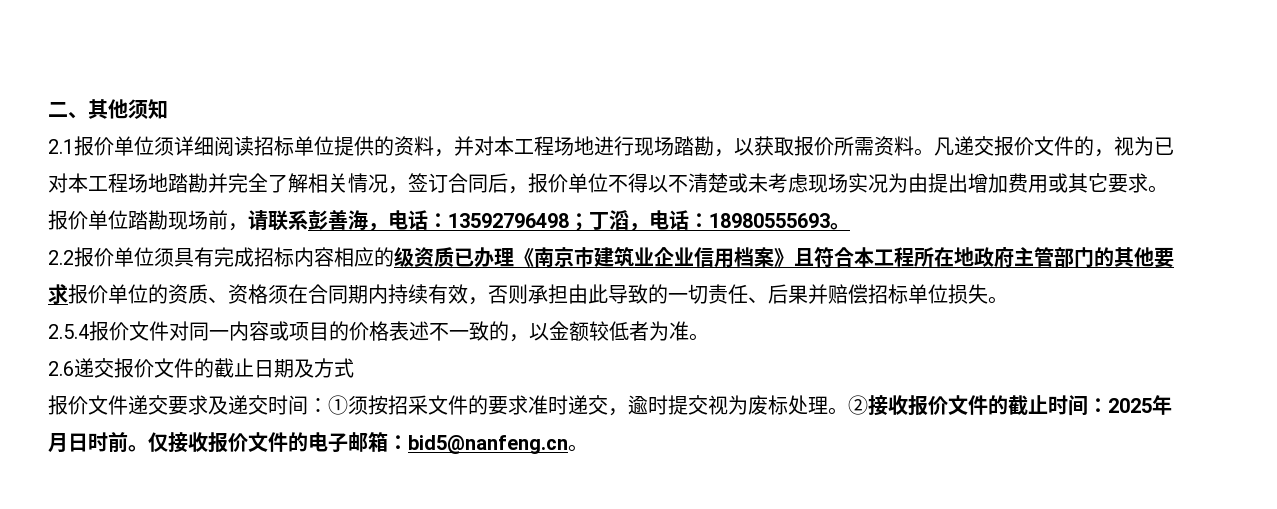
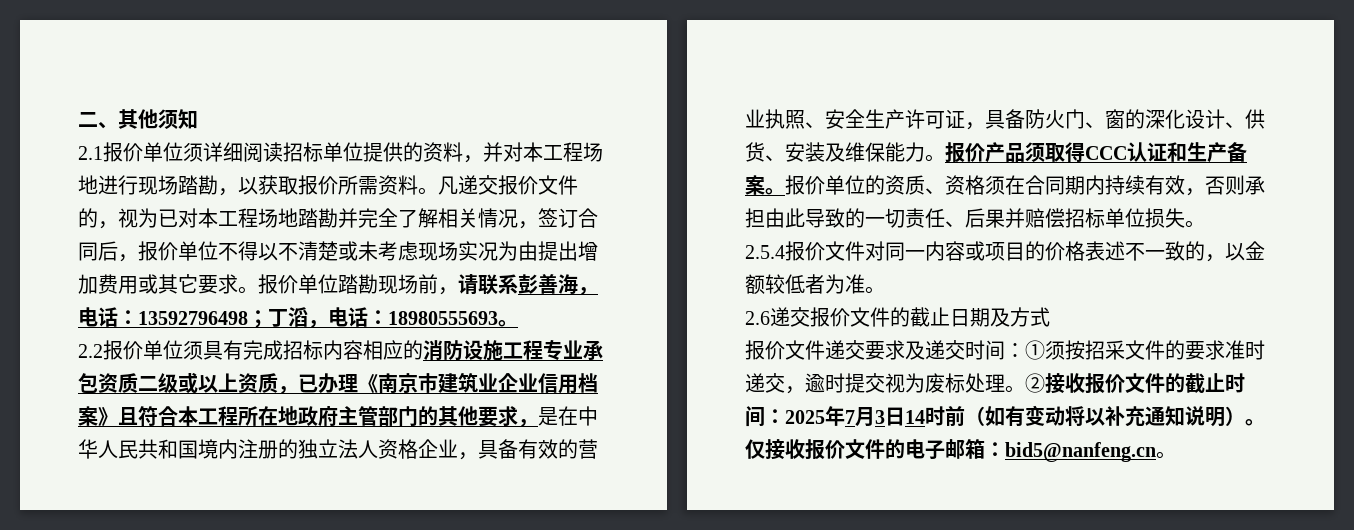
[394,247,454,267] 级资质 -> [423,340,603,361] [78,372,298,394] 消防设施工程专业承包资质二级或以上资质，
(68, 294) none -> [518,406,598,427] [78,439,598,460] [745,109,1265,130] [745,142,1247,163] [745,175,785,195] ，是在中华人民共和国境内注册的独立法人资格企业，具备有效的营业执照、安全生产许可证，具备防火门、窗的深化设计、供货、安装及维保能力。报价产品须取得CCC认证和生产备案。
[48,432,128,453] 月日时前 -> [845,405,1245,427] 7月3日14时前（如有变动将以补充通知说明）

